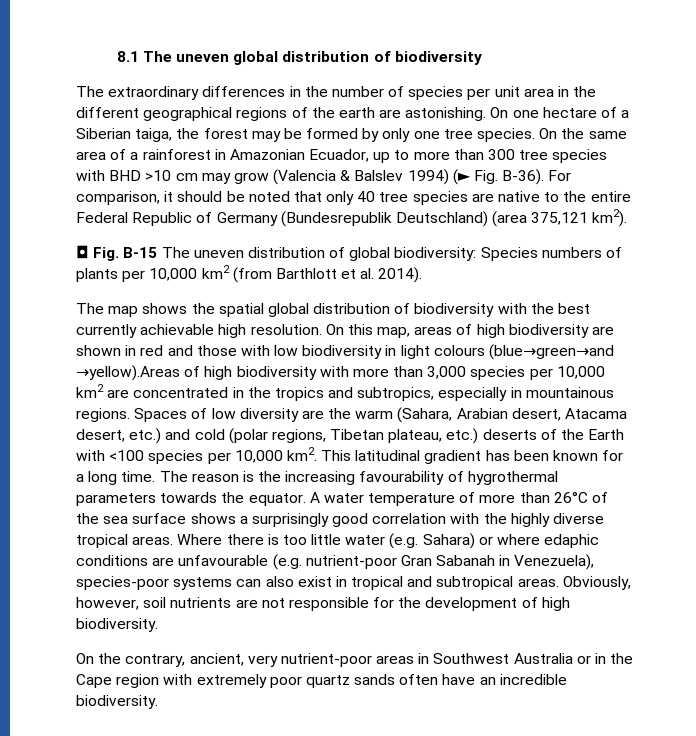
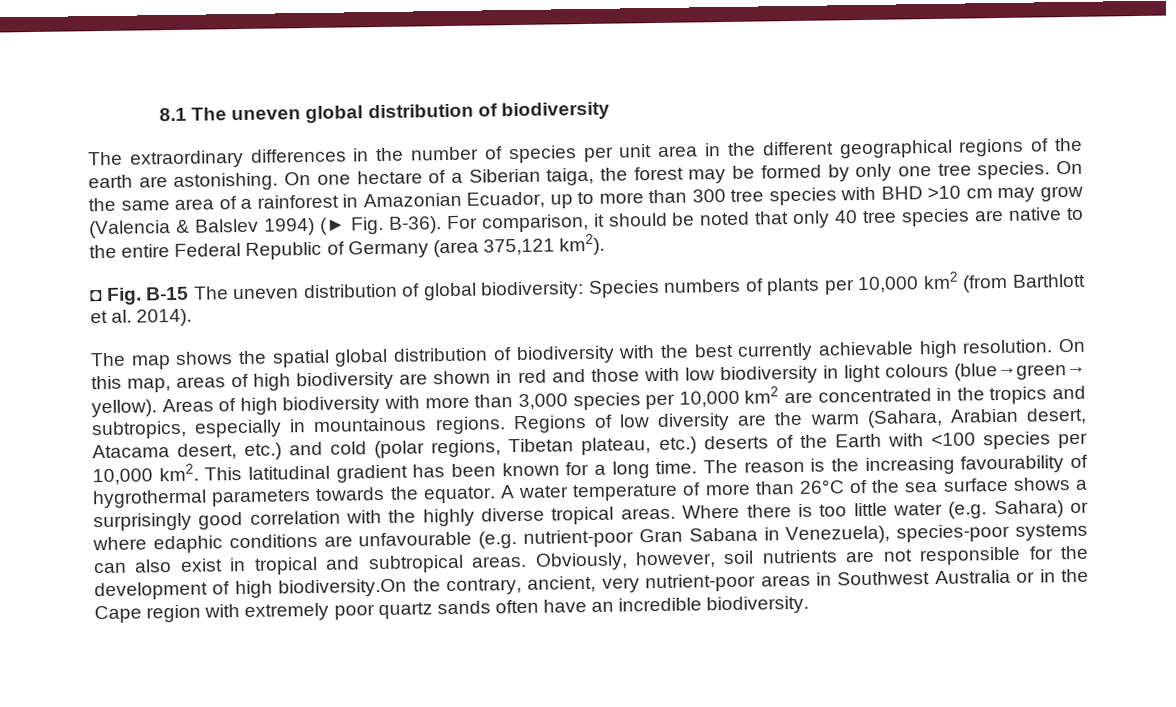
[280,211,488,227] (Bundesrepublik Deutschland) -> (429, 249) none
[489,344,615,360] [76,365,180,381] (blue→green→and →yellow).Areas -> [953,361,1086,381] [91,398,214,418] (blue→green→ yellow). Areas
[134,408,188,422] Spaces -> [512,415,587,434] Regions
[436,555,496,566] Sabanah -> [688,527,758,542] Sabana
[76,618,158,632] [76,653,94,664] biodiversity. // On -> [278,578,408,598] biodiversity.On

